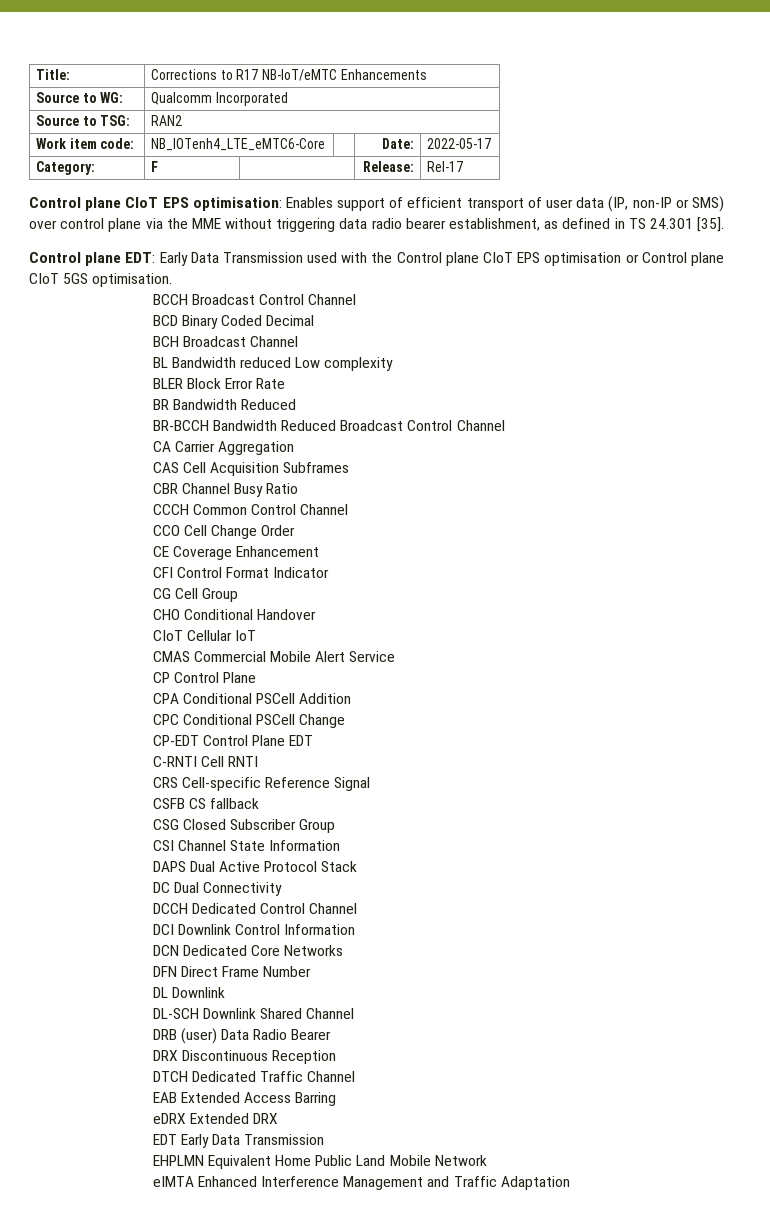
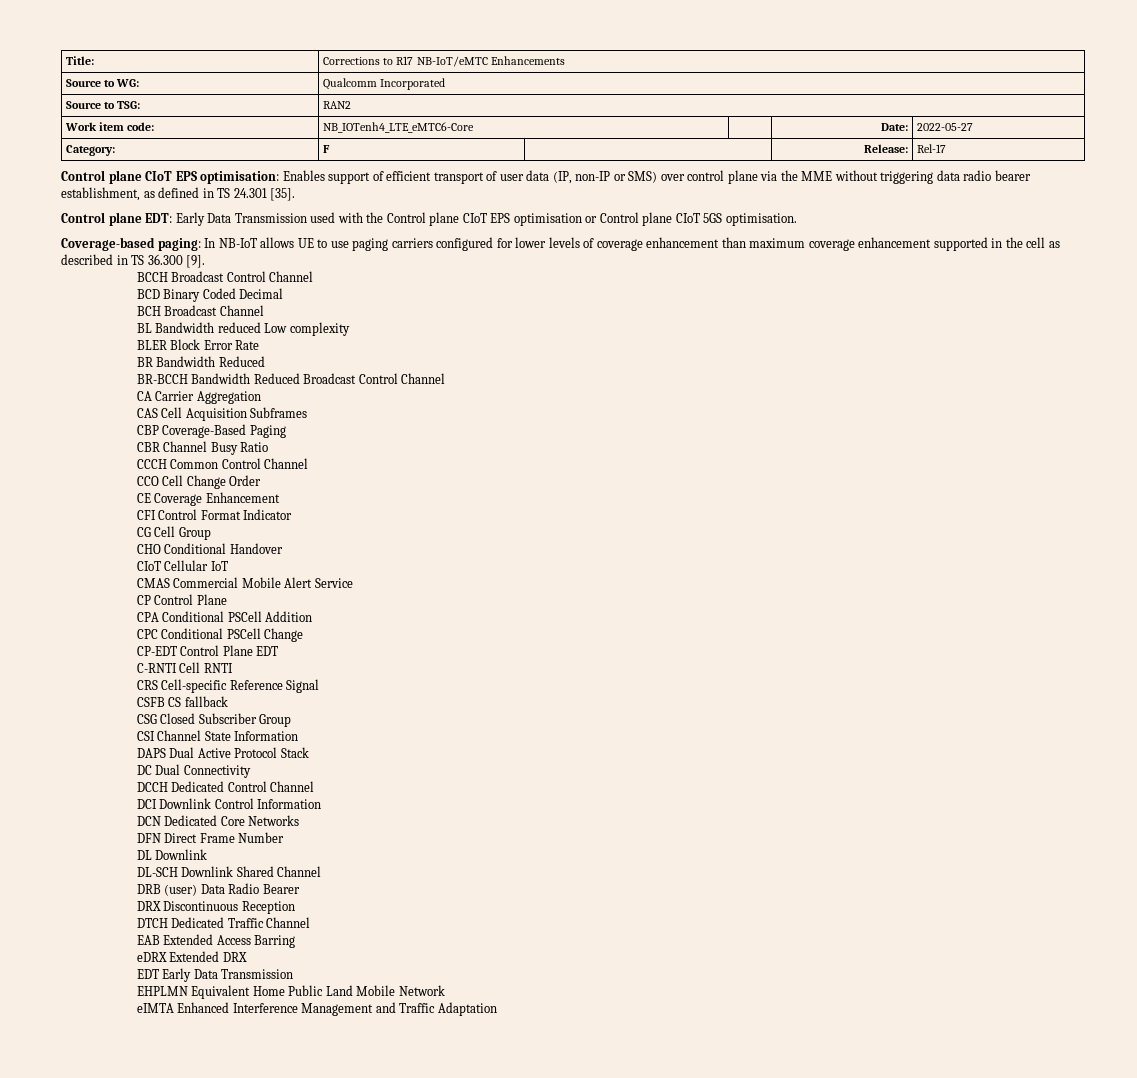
[426,138,491,149] 2022-05-17 -> [917,123,974,131] 2022-05-27
(173, 280) none -> [61,237,1060,251] [61,254,206,268] // Coverage-based paging: In NB-IoT allows UE to use paging carriers configured for lower levels of coverage enhancement than maximum coverage enhancement supported in the cell as described in TS 36.300 [9].
(350, 467) none -> [136,424,286,438] // CBP Coverage-Based Paging

